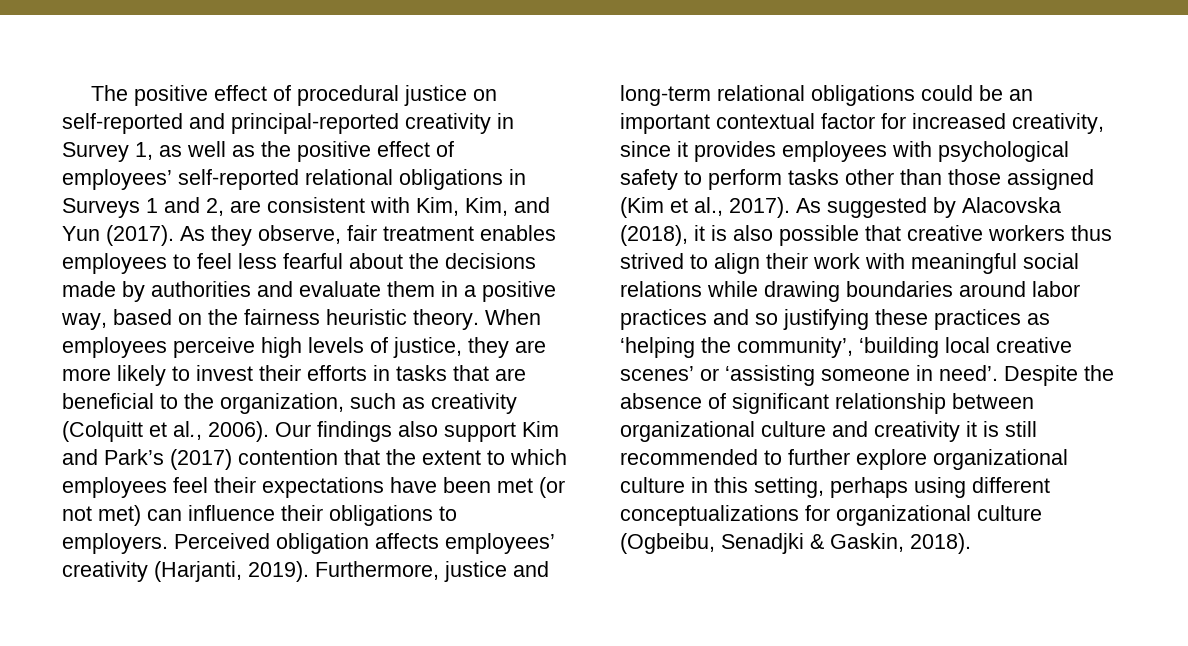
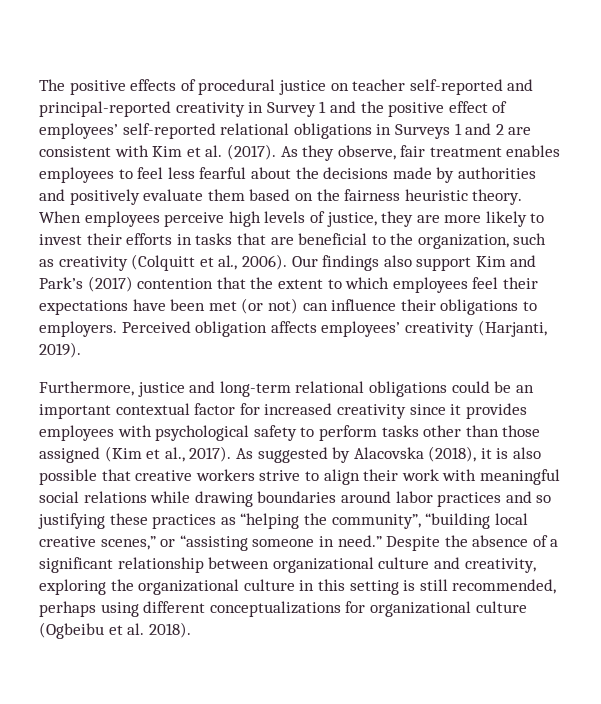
[214,85,268,101] effect -> [130,79,177,91] effects
(498, 95) none -> [352,79,406,91] teacher
[135,141,255,160] 1, as well as -> [319,101,356,113] 1 and
[206,198,224,216] 2, -> [495,124,504,135] 2
[416,197,550,216] [62,226,100,241] Kim, Kim, and Yun -> [152,145,223,157] Kim et al.
(293, 289) none -> [69,189,140,205] positively
[441,281,556,302] [61,313,107,330] in a positive way, -> (245, 195) none
[62,505,141,526] not met) -> [267,298,298,314] not)
(309, 571) none -> (81, 350) //
[1012,113,1104,134] creativity, -> [336,404,406,419] creativity
[1071,225,1112,241] [620,253,684,269] thus strived -> [259,470,301,481] strive
[620,337,1072,358] [620,365,815,386] ‘helping the community’, ‘building local creative scenes’ or ‘assisting -> [240,513,528,529] [39,535,248,551] “helping the community”, “building local creative scenes,” or “assisting
[939,365,998,381] need’. -> [337,535,382,547] need.”
(726, 401) none -> [550,539,559,547] a
[874,421,1037,442] [620,449,1068,470] [620,477,824,498] creativity it is still recommended to further explore organizational culture in this setting, -> [464,558,536,573] [39,579,557,595] creativity, exploring the organizational culture in this setting is still recommended,
[620,533,904,554] (Ogbeibu, Senadjki & Gaskin, -> [39,622,145,639] (Ogbeibu et al.

